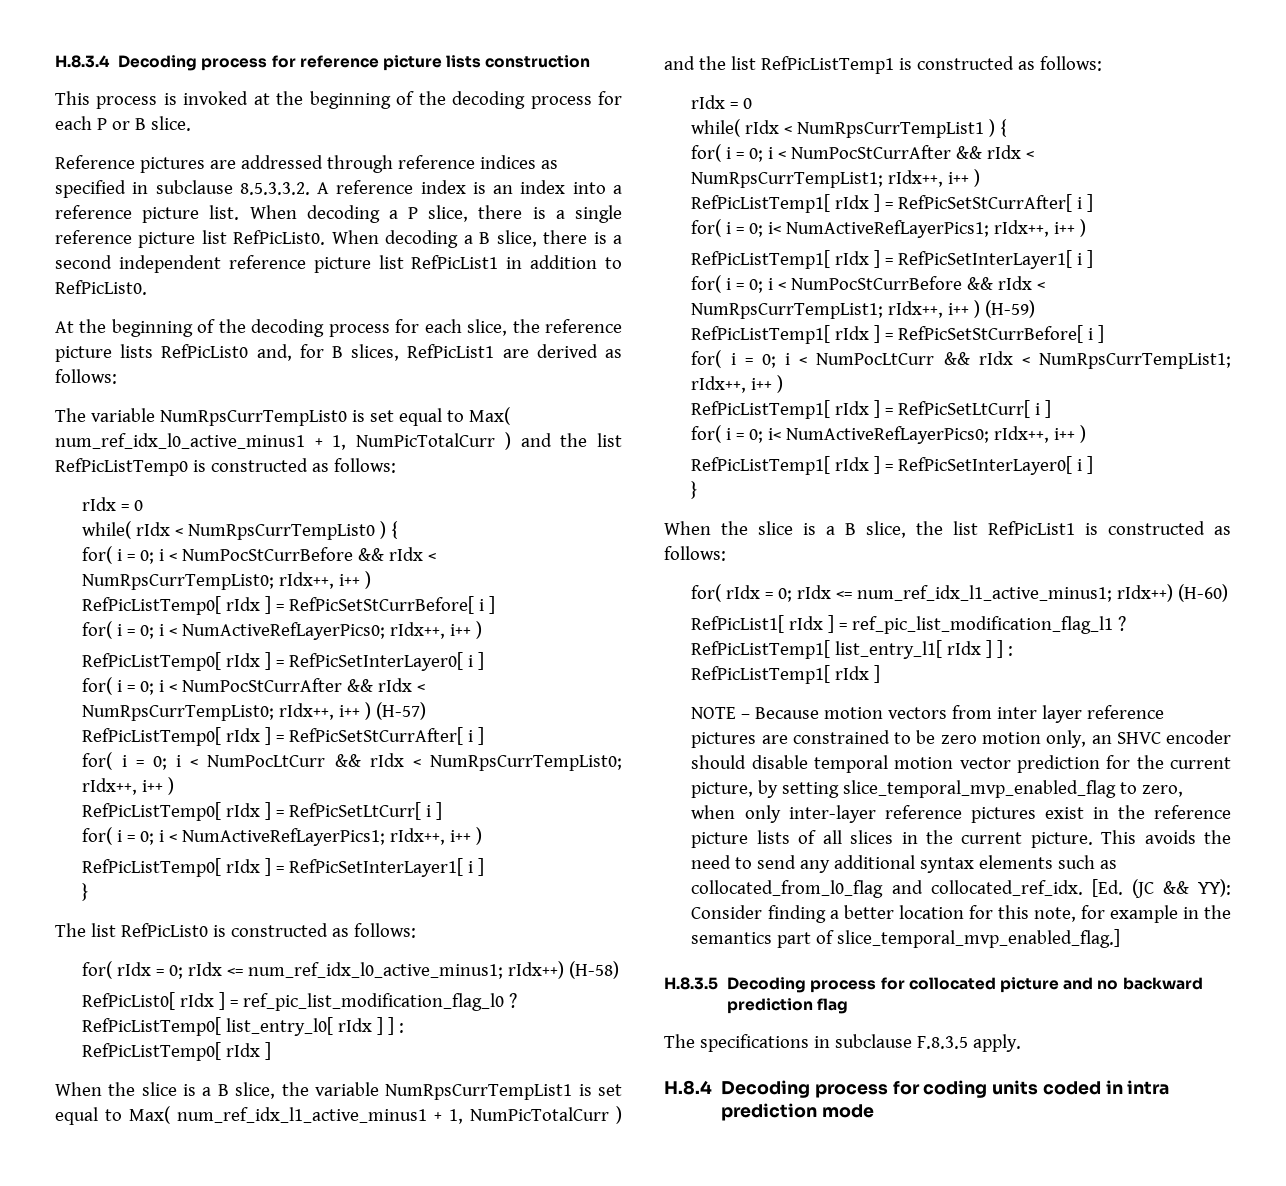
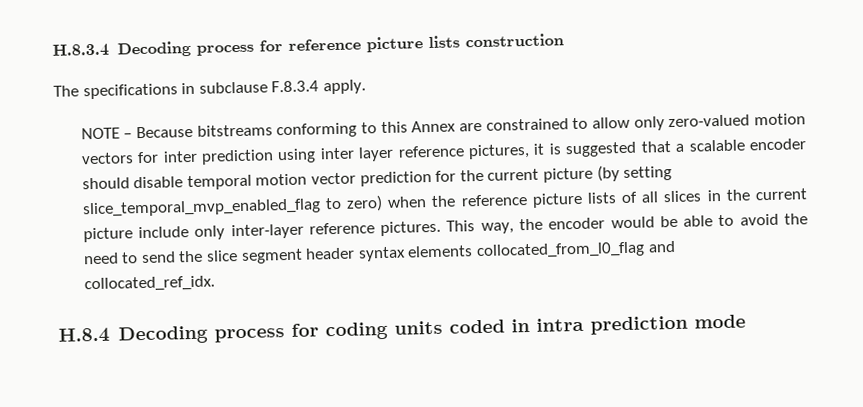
[55,91,622,109] [55,116,191,131] [55,155,558,173] [55,180,622,198] [55,205,622,223] [55,230,622,248] [55,255,622,273] [55,280,147,295] [55,319,622,337] [55,344,622,362] [55,369,117,384] [55,407,510,426] [55,432,622,450] [55,458,396,476] [82,497,144,511] [82,521,399,540] [82,546,437,564] [82,571,372,590] [82,596,496,615] [82,621,483,640] [82,652,485,671] [82,677,426,695] [82,702,427,721] [82,727,485,746] [82,752,623,771] [82,777,175,795] [82,802,443,821] [82,827,483,846] [82,858,485,877] [82,883,89,901] [55,923,416,938] [82,961,620,979] [82,992,518,1011] [82,1017,405,1036] [82,1042,272,1061] [55,1082,622,1100] [55,1106,622,1125] [664,56,1102,74] [691,95,753,109] [691,119,1008,138] [691,144,1035,162] [691,169,981,188] [691,194,1094,213] [691,219,1087,238] [691,250,1094,269] [691,275,1046,293] [691,300,1036,319] [691,325,1105,344] [691,350,1231,369] [691,375,784,393] [691,400,1052,419] [691,425,1087,444] [691,456,1094,475] [691,481,698,499] [664,521,1231,538] [664,546,726,561] [691,584,1229,602] [691,615,1127,634] [691,640,1014,659] [691,665,881,684] [691,705,1165,723] [691,730,1161,748] This process is invoked at the beginning of the decoding process for each P or B slice. // Reference pictures are addressed through reference indices as specified in subclause 8.5.3.3.2. A reference index is an index into a reference picture list. When decoding a P slice, there is a single reference picture list RefPicList0. When decoding a B slice, there is a second independent reference picture list RefPicList1 in addition to RefPicList0. // At the beginning of the decoding process for each slice, the reference picture lists RefPicList0 and, for B slices, RefPicList1 are derived as follows: // The variable NumRpsCurrTempList0 is set equal to Max( num_ref_idx_l0_active_minus1 + 1, NumPicTotalCurr ) and the list RefPicListTemp0 is constructed as follows: // rIdx = 0 // while( rIdx < NumRpsCurrTempList0 ) { // for( i = 0; i < NumPocStCurrBefore && rIdx < NumRpsCurrTempList0; rIdx++, i++ ) // RefPicListTemp0[ rIdx ] = RefPicSetStCurrBefore[ i ] // for( i = 0; i < NumActiveRefLayerPics0; rIdx++, i++ ) // RefPicListTemp0[ rIdx ] = RefPicSetInterLayer0[ i ] // for( i = 0; i < NumPocStCurrAfter && rIdx < NumRpsCurrTempList0; rIdx++, i++ ) (H-57) // RefPicListTemp0[ rIdx ] = RefPicSetStCurrAfter[ i ] // for( i = 0; i < NumPocLtCurr && rIdx < NumRpsCurrTempList0; rIdx++, i++ ) // RefPicListTemp0[ rIdx ] = RefPicSetLtCurr[ i ] // for( i = 0; i < NumActiveRefLayerPics1; rIdx++, i++ ) // RefPicListTemp0[ rIdx ] = RefPicSetInterLayer1[ i ] // } // The list RefPicList0 is constructed as follows: // for( rIdx = 0; rIdx <= num_ref_idx_l0_active_minus1; rIdx++) (H-58) // RefPicList0[ rIdx ] = ref_pic_list_modification_flag_l0 ? RefPicListTemp0[ list_entry_l0[ rIdx ] ] : // RefPicListTemp0[ rIdx ] // When the slice is a B slice, the variable NumRpsCurrTempList1 is set equal to Max( num_ref_idx_l1_active_minus1 + 1, NumPicTotalCurr ) and the list RefPicListTemp1 is constructed as follows: // rIdx = 0 // while( rIdx < NumRpsCurrTempList1 ) { // for( i = 0; i < NumPocStCurrAfter && rIdx < NumRpsCurrTempList1; rIdx++, i++ ) // RefPicListTemp1[ rIdx ] = RefPicSetStCurrAfter[ i ] // for( i = 0; i< NumActiveRefLayerPics1; rIdx++, i++ ) // RefPicListTemp1[ rIdx ] = RefPicSetInterLayer1[ i ] // for( i = 0; i < NumPocStCurrBefore && rIdx < NumRpsCurrTempList1; rIdx++, i++ ) (H-59) // RefPicListTemp1[ rIdx ] = RefPicSetStCurrBefore[ i ] // for( i = 0; i < NumPocLtCurr && rIdx < NumRpsCurrTempList1; rIdx++, i++ ) // RefPicListTemp1[ rIdx ] = RefPicSetLtCurr[ i ] // for( i = 0; i< NumActiveRefLayerPics0; rIdx++, i++ ) // RefPicListTemp1[ rIdx ] = RefPicSetInterLayer0[ i ] // } // When the slice is a B slice, the list RefPicList1 is constructed as follows: // for( rIdx = 0; rIdx <= num_ref_idx_l1_active_minus1; rIdx++) (H-60) // RefPicList1[ rIdx ] = ref_pic_list_modification_flag_l1 ? RefPicListTemp1[ list_entry_l1[ rIdx ] ] : // RefPicListTemp1[ rIdx ] // NOTE – Because motion vectors from inter layer reference pictures are constrained to be zero motion only, an SHVC -> [53,79,366,100] [80,113,806,140] [80,139,745,165] The specifications in subclause F.8.3.4 apply. // NOTE – Because bitstreams conforming to this Annex are constrained to allow only zero-valued motion vectors for inter prediction using inter layer reference pictures, it is suggested that a scalable
[691,780,779,798] picture, by -> [543,165,620,183] picture (by
[1142,785,1184,797] [691,805,1109,823] zero, when only inter-layer reference pictures exist in -> [346,195,428,212] zero) when
[1030,830,1231,848] [691,855,1118,873] [691,879,1231,898] [691,905,1231,923] [691,929,1121,948] [664,977,1203,993] [727,998,849,1014] [664,1034,1021,1052] picture. This avoids the need to send any additional syntax elements such as collocated_from_l0_flag and collocated_ref_idx. [Ed. (JC && YY): Consider finding a better location for this note, for example in the semantics part of slice_temporal_mvp_enabled_flag.] // H.8.3.5 Decoding process for collocated picture and no backward prediction flag // The specifications in subclause F.8.3.5 apply. -> [82,213,809,243] [82,240,676,265] [83,275,215,293] picture include only inter-layer reference pictures. This way, the encoder would be able to avoid the need to send the slice segment header syntax elements collocated_from_l0_flag and collocated_ref_idx.

